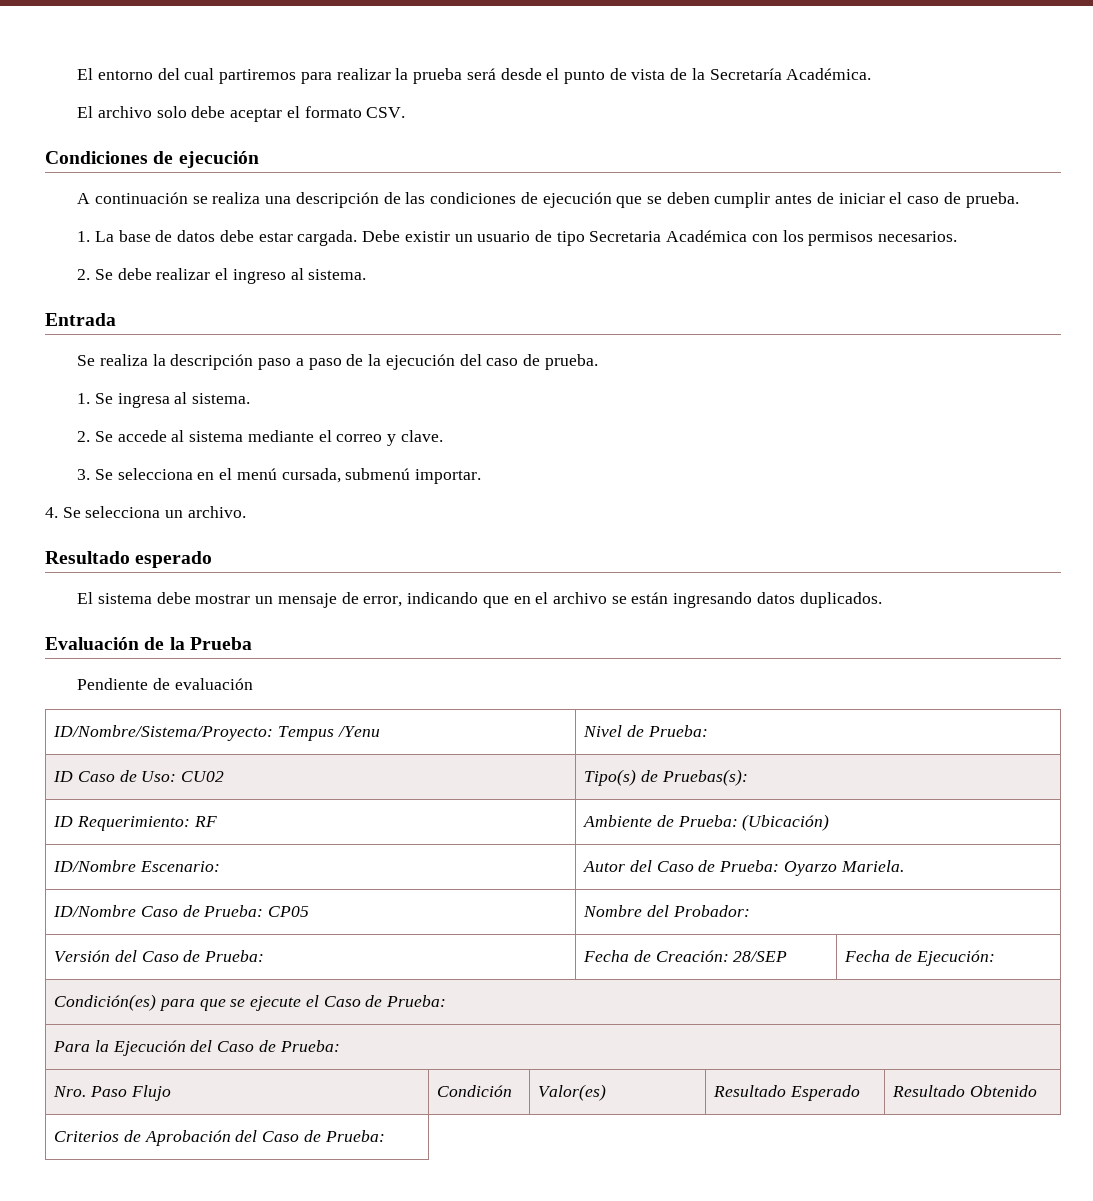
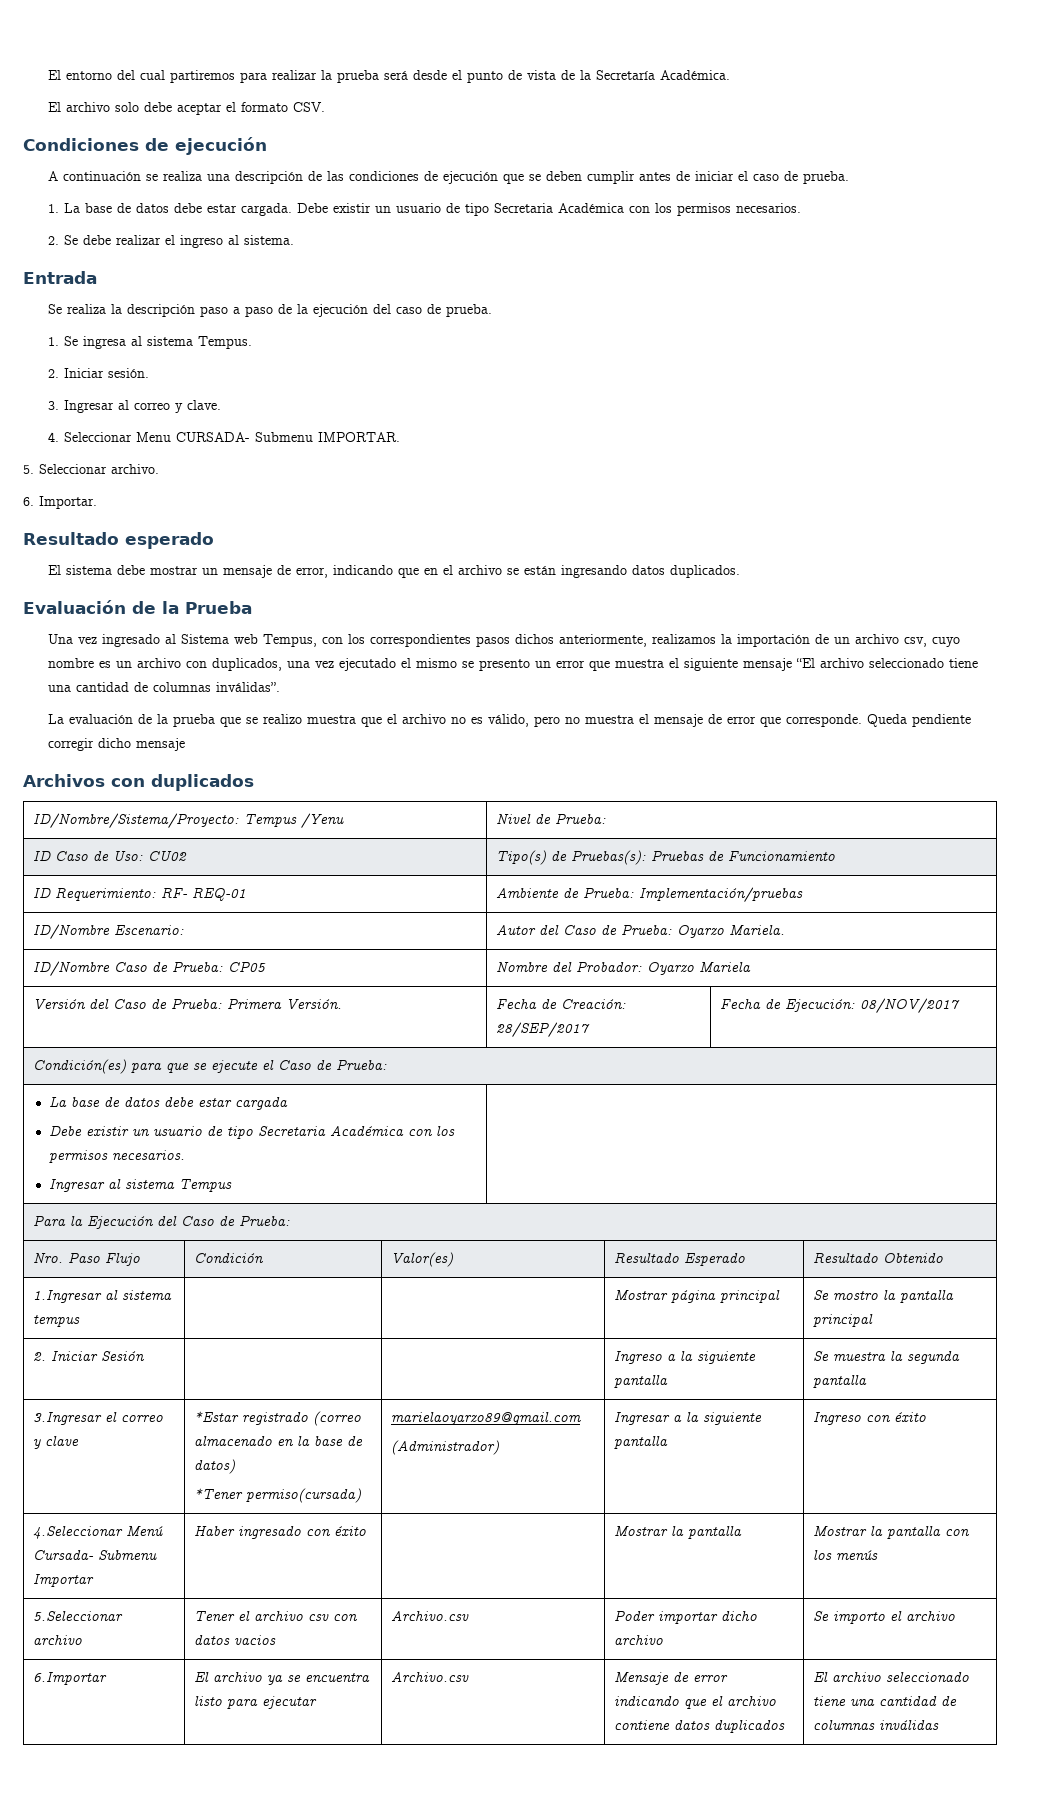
[192,393,251,404] [77,430,443,446] [77,468,482,484] [45,506,184,518] sistema. // 2. Se accede al sistema mediante el correo y clave. // 3. Se selecciona en el menú cursada, submenú importar. // 4. Se selecciona un -> [146,336,252,349] [47,368,149,378] [47,400,221,413] [47,432,400,442] [23,464,107,474] sistema Tempus. // 2. Iniciar sesión. // 3. Ingresar al correo y clave. // 4. Seleccionar Menu CURSADA- Submenu IMPORTAR. // 5. Seleccionar
(246, 512) none -> [23,496,97,509] // 6. Importar.
[77,678,253,690] Pendiente de evaluación -> [47,634,960,647] [47,658,978,671] [47,682,280,692] [47,714,971,727] [47,738,185,751] [23,774,254,791] Una vez ingresado al Sistema web Tempus, con los correspondientes pasos dichos anteriormente, realizamos la importación de un archivo csv, cuyo nombre es un archivo con duplicados, una vez ejecutado el mismo se presento un error que muestra el siguiente mensaje “El archivo seleccionado tiene una cantidad de columnas inválidas”. // La evaluación de la prueba que se realizo muestra que el archivo no es válido, pero no muestra el mensaje de error que corresponde. Queda pendiente corregir dicho mensaje // Archivos con duplicados
(748, 777) none -> [651,850,836,861] Pruebas de Funcionamiento
[193,816,217,827] RF -> [161,887,247,901] RF- REQ-01
[742,814,830,831] (Ubicación) -> [639,887,804,902] Implementación/pruebas
(750, 911) none -> [647,961,752,975] Oyarzo Mariela
(265, 956) none -> [227,998,343,1009] Primera Versión.
[733,951,788,962] 28/SEP -> [496,1022,591,1037] 28/SEP/2017
(995, 958) none -> [860,998,961,1013] 08/NOV/2017
(446, 1001) none -> [48,1096,288,1110] [48,1125,455,1139] [48,1150,185,1163] [48,1179,232,1192] // La base de datos debe estar cargada // Debe existir un usuario de tipo Secretaria Académica con los permisos necesarios. // Ingresar al sistema Tempus |
[54,1130,385,1146] Criterios de Aprobación del Caso de Prueba: -> [33,1290,173,1303] [33,1314,81,1327] [614,1289,781,1303] [813,1290,955,1303] [813,1314,874,1327] [33,1351,146,1361] [614,1351,757,1364] [614,1375,669,1388] [813,1351,961,1364] [813,1375,868,1388] [33,1412,164,1425] [33,1436,80,1449] [194,1411,362,1426] [194,1436,364,1446] [194,1459,236,1474] [194,1488,362,1503] [391,1412,582,1425] [391,1440,500,1455] [614,1412,763,1425] [614,1436,669,1449] [813,1412,927,1425] [33,1525,164,1539] [33,1550,158,1560] [33,1574,95,1587] [194,1525,367,1539] [614,1525,743,1539] [813,1525,971,1539] [813,1550,879,1560] [33,1611,124,1621] [33,1635,83,1645] [194,1611,359,1621] [194,1635,277,1645] [391,1611,470,1621] [614,1610,758,1624] [614,1635,664,1645] [813,1611,956,1624] [33,1672,108,1685] [194,1672,371,1685] [194,1696,318,1709] [391,1672,470,1682] [614,1671,729,1685] [614,1696,777,1709] [614,1720,786,1733] [813,1672,970,1682] [813,1696,958,1706] [813,1720,940,1730] 1.Ingresar al sistema tempus | | | Mostrar página principal | Se mostro la pantalla principal // 2. Iniciar Sesión | | | Ingreso a la siguiente pantalla | Se muestra la segunda pantalla // 3.Ingresar el correo y clave | *Estar registrado (correo almacenado en la base de datos) // *Tener permiso(cursada) | marielaoyarzo89@gmail.com // (Administrador) | Ingresar a la siguiente pantalla | Ingreso con éxito // 4.Seleccionar Menú Cursada- Submenu Importar | Haber ingresado con éxito | | Mostrar la pantalla | Mostrar la pantalla con los menús // 5.Seleccionar archivo | Tener el archivo csv con datos vacios | Archivo.csv | Poder importar dicho archivo | Se importo el archivo // 6.Importar | El archivo ya se encuentra listo para ejecutar | Archivo.csv | Mensaje de error indicando que el archivo contiene datos duplicados | El archivo seleccionado tiene una cantidad de columnas inválidas

